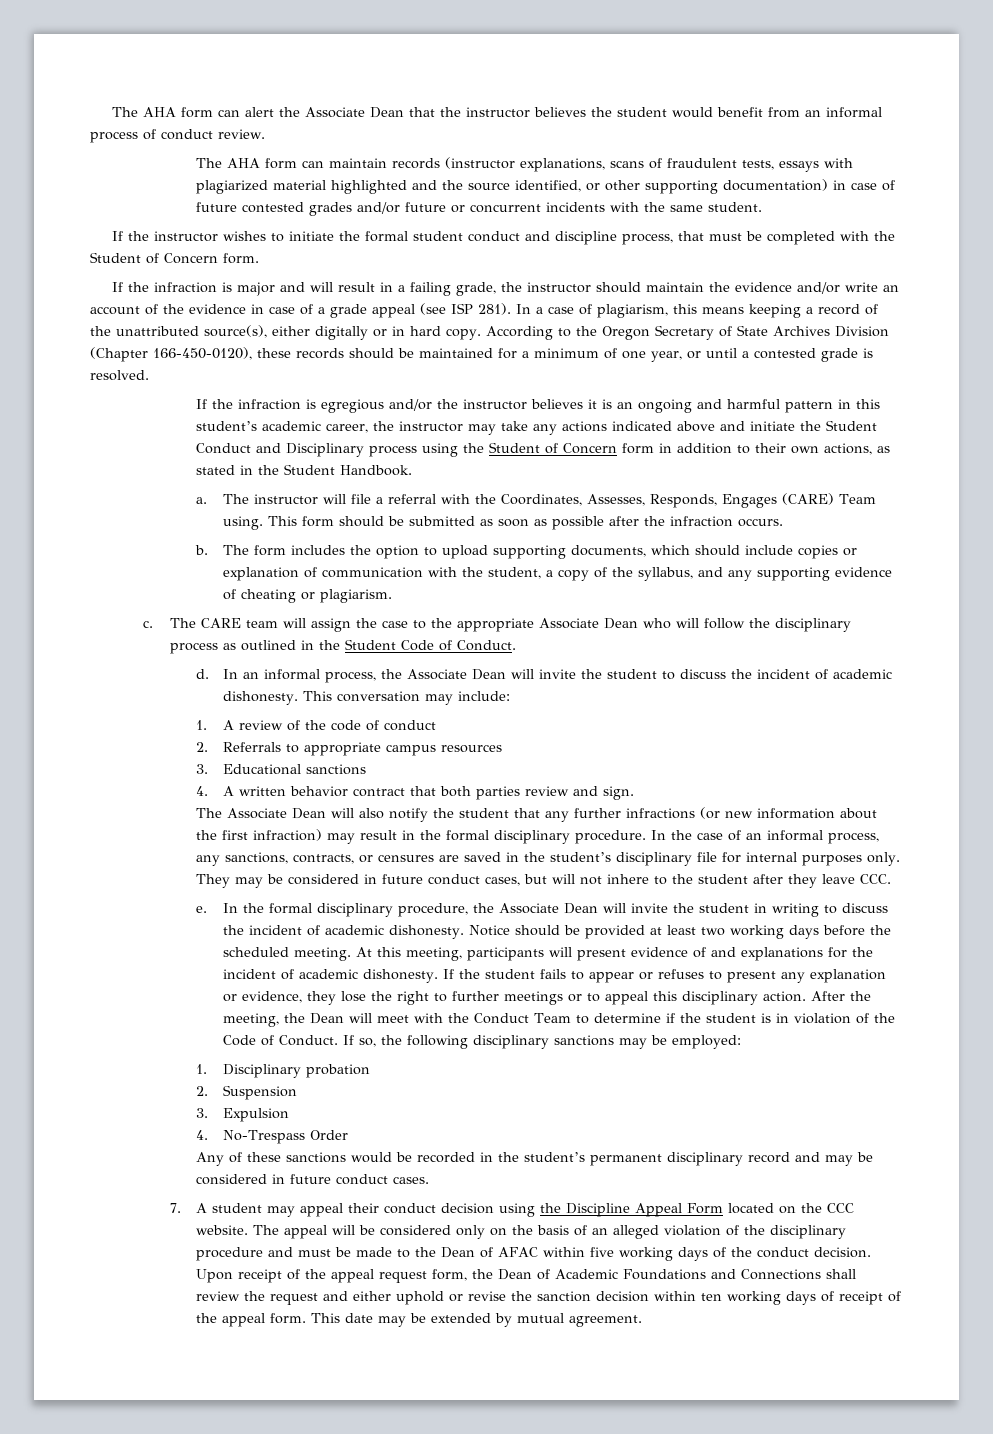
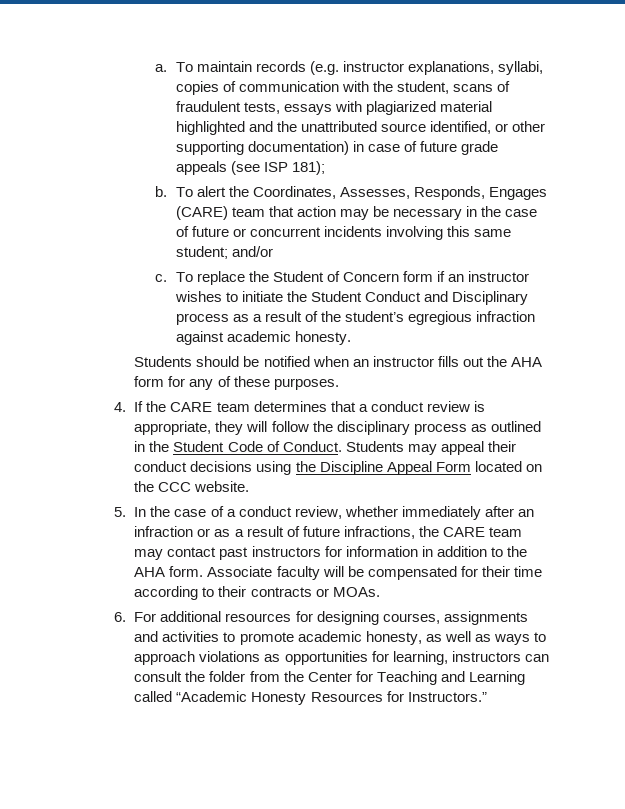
[112,107,883,118] [90,129,265,143] [196,157,606,172] The AHA form can alert the Associate Dean that the instructor believes the student would benefit from an informal process of conduct review. // The AHA form can maintain records (instructor explanations, -> [155,61,544,75] [175,81,450,95] a. To maintain records (e.g. instructor explanations, syllabi, copies of communication with the student,
(464, 185) none -> [301,121,378,132] unattributed
[242,202,763,216] [112,231,896,245] [90,252,259,264] [112,282,900,296] [90,303,878,318] [90,325,889,340] [90,347,873,362] [90,370,149,381] [196,399,881,413] [196,421,746,435] contested grades and/or future or concurrent incidents with the same student. // If the instructor wishes to initiate the formal student conduct and discipline process, that must be completed with the Student of Concern form. // If the infraction is major and will result in a failing grade, the instructor should maintain the evidence and/or write an account of the evidence in case of a grade appeal (see ISP 281). In a case of plagiarism, this means keeping a record of the unattributed source(s), either digitally or in hard copy. According to the Oregon Secretary of State Archives Division (Chapter 166-450-0120), these records should be maintained for a minimum of one year, or until a contested grade is resolved. // If the infraction is egregious and/or the instructor believes it is an ongoing and harmful pattern in this student’s academic career, the instructor may take any actions indicated above and -> [461,141,499,155] [175,161,326,175] [155,186,548,200] [175,206,538,220] [175,226,512,240] [175,246,273,259] [155,271,530,285] [174,291,238,302] grade appeals (see ISP 181); // b. To alert the Coordinates, Assesses, Responds, Engages (CARE) team that action may be necessary in the case of future or concurrent incidents involving this same student; and/or // c. To replace the Student of Concern form if an instructor wishes to
[422,442,891,457] [196,464,413,476] [196,493,876,508] [222,516,783,530] [195,545,857,559] [222,567,892,581] [222,589,392,603] [143,618,671,632] using the Student of Concern form in addition to their own actions, as stated in the Student Handbook. // a. The instructor will file a referral with the Coordinates, Assesses, Responds, Engages (CARE) Team using. This form should be submitted as soon as possible after the infraction occurs. // b. The form includes the option to upload supporting documents, which should include copies or explanation of communication with the student, a copy of the syllabus, and any supporting evidence of cheating or plagiarism. // c. The CARE team will assign the case to the appropriate Associate Dean who -> [232,311,536,325] [175,331,352,345] [134,356,542,367] [134,376,339,390] [113,401,485,412] [134,421,244,435] as a result of the student’s egregious infraction against academic honesty. // Students should be notified when an instructor fills out the AHA form for any of these purposes. // 4. If the CARE team determines that a conduct review is appropriate, they
[196,669,892,683] [222,691,510,705] [196,720,436,731] [196,742,502,756] [196,764,366,775] [196,786,634,800] [196,807,878,822] [196,829,880,844] [196,852,901,866] [196,874,892,888] [196,903,888,917] [222,925,891,939] [222,947,873,961] [222,969,886,983] [222,991,871,1005] [222,1013,895,1027] [222,1035,741,1049] [196,1064,370,1078] [196,1085,297,1100] [196,1108,289,1122] [196,1130,348,1144] [196,1152,874,1166] [196,1174,430,1185] [169,1203,263,1213] // d. In an informal process, the Associate Dean will invite the student to discuss the incident of academic dishonesty. This conversation may include: // 1. A review of the code of conduct // 2. Referrals to appropriate campus resources // 3. Educational sanctions // 4. A written behavior contract that both parties review and sign. // The Associate Dean will also notify the student that any further infractions (or new information about the first infraction) may result in the formal disciplinary procedure. In the case of an informal process, any sanctions, contracts, or censures are saved in the student’s disciplinary file for internal purposes only. They may be considered in future conduct cases, but will not inhere to the student after they leave CCC. // e. In the formal disciplinary procedure, the Associate Dean will invite the student in writing to discuss the incident of academic dishonesty. Notice should be provided at least two working days before the scheduled meeting. At this meeting, participants will present evidence of and explanations for the incident of academic dishonesty. If the student fails to appear or refuses to present any explanation or evidence, they lose the right to further meetings or to appeal this disciplinary action. After the meeting, the Dean will meet with the Conduct Team to determine if the student is in violation of the Code of Conduct. If so, the following disciplinary sanctions may be employed: // 1. Disciplinary probation // 2. Suspension // 3. Expulsion // 4. No-Trespass Order // Any of these sanctions would be recorded in the student’s permanent disciplinary record and may be considered in future conduct cases. // 7. A student -> [345,441,404,452] Students
[441,1203,495,1214] decision -> [190,461,253,472] decisions
[253,1225,847,1239] [196,1247,872,1261] [196,1269,857,1283] [196,1291,902,1305] [196,1313,643,1327] The appeal will be considered only on the basis of an alleged violation of the disciplinary procedure and must be made to the Dean of AFAC within five working days of the conduct decision. Upon receipt of the appeal request form, the Dean of Academic Foundations and Connections shall review the request and either uphold or revise the sanction decision within ten working days of receipt of the appeal form. This date may be extended by mutual agreement. -> [113,506,534,520] [134,526,522,539] [134,546,527,560] [134,566,542,580] [134,586,380,600] [113,611,528,625] [134,631,546,645] [134,651,549,665] [134,671,525,685] [134,691,487,705] // 5. In the case of a conduct review, whether immediately after an infraction or as a result of future infractions, the CARE team may contact past instructors for information in addition to the AHA form. Associate faculty will be compensated for their time according to their contracts or MOAs. // 6. For additional resources for designing courses, assignments and activities to promote academic honesty, as well as ways to approach violations as opportunities for learning, instructors can consult the folder from the Center for Teaching and Learning called “Academic Honesty Resources for Instructors.”

